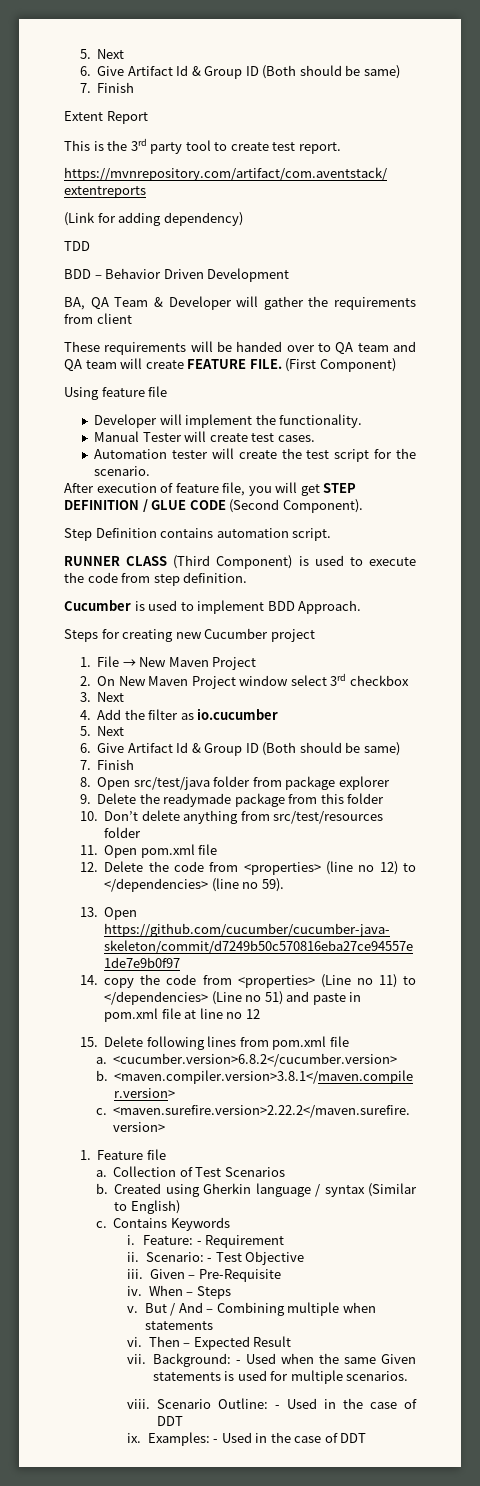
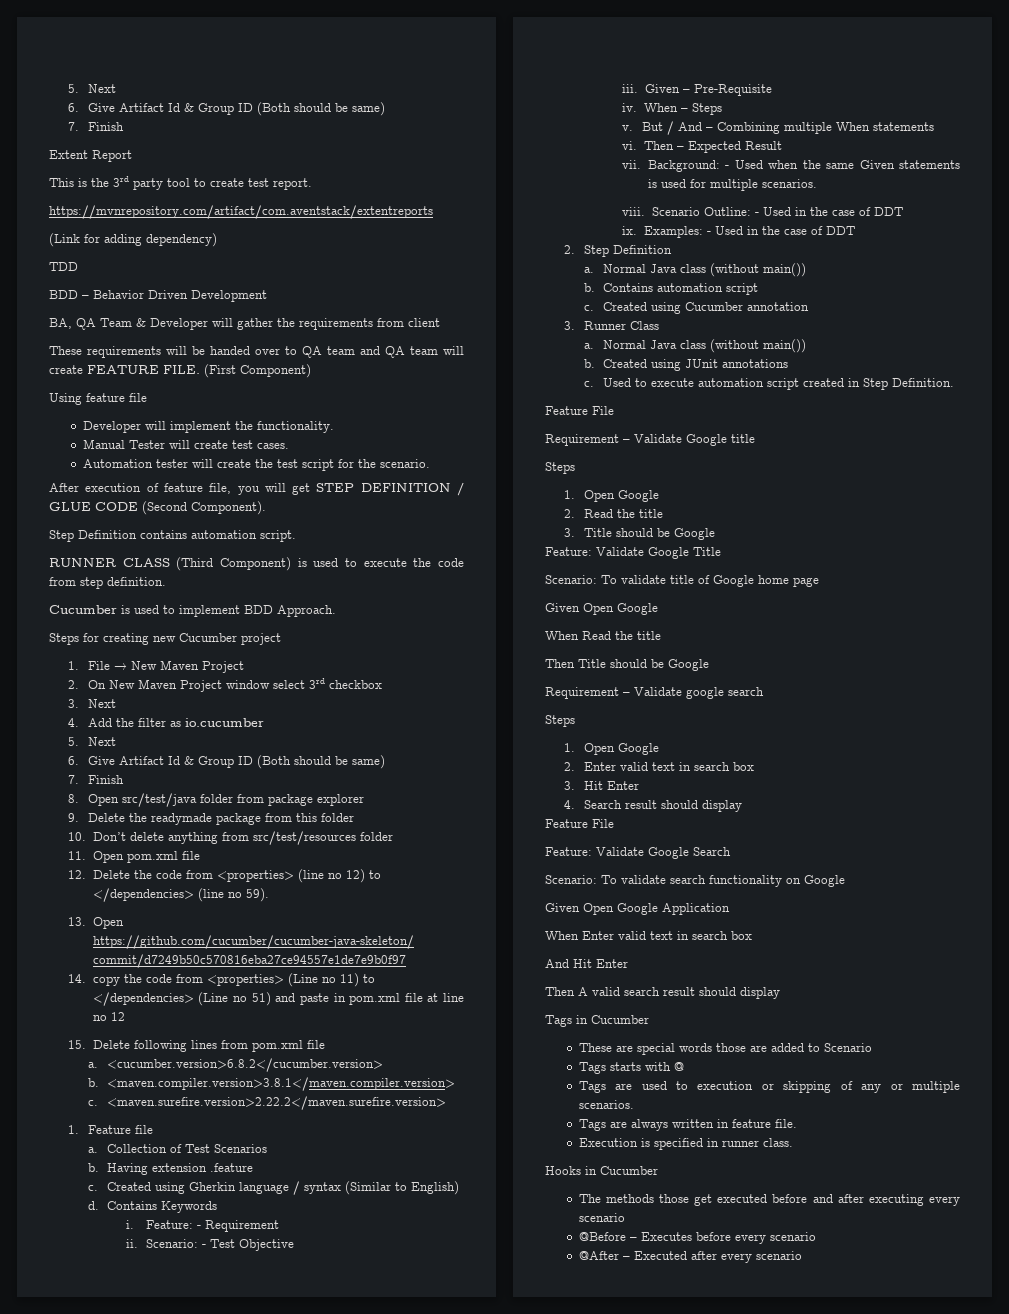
(108, 1188) none -> [106,1163,253,1175] [87,1185,98,1191] Having extension .feature // c.
[95,1221,107,1228] c. -> [87,1201,99,1210] d.
[342,1302,376,1313] when -> [835,122,870,131] When
(367, 1438) none -> [564,245,672,257] [583,263,806,277] [583,283,758,295] [583,302,809,314] [564,321,659,330] [583,339,806,353] [583,359,788,371] [583,378,954,390] [545,406,614,415] [545,434,755,446] [545,462,575,474] [564,490,659,502] [564,509,663,518] [564,528,715,540] [545,547,721,559] [545,575,819,587] [545,603,658,615] [545,631,661,640] [545,659,709,671] [545,687,764,699] [545,715,575,727] [564,743,659,755] [564,762,754,771] [564,781,639,790] [564,800,742,812] [545,819,614,828] [545,847,731,859] [545,875,845,887] [545,903,730,915] [545,931,752,940] [545,959,628,968] [545,987,780,999] [545,1015,649,1027] [578,1043,872,1055] [578,1062,684,1074] [578,1081,960,1093] [578,1100,634,1109] [578,1119,797,1131] [578,1138,793,1150] [545,1166,658,1175] [578,1194,960,1206] [578,1213,625,1222] [578,1232,816,1244] [578,1251,802,1263] // 2. Step Definition // a. Normal Java class (without main()) // b. Contains automation script // c. Created using Cucumber annotation // 3. Runner Class // a. Normal Java class (without main()) // b. Created using JUnit annotations // c. Used to execute automation script created in Step Definition. // Feature File // Requirement – Validate Google title // Steps // 1. Open Google // 2. Read the title // 3. Title should be Google // Feature: Validate Google Title // Scenario: To validate title of Google home page // Given Open Google // When Read the title // Then Title should be Google // Requirement – Validate google search // Steps // 1. Open Google // 2. Enter valid text in search box // 3. Hit Enter // 4. Search result should display // Feature File // Feature: Validate Google Search // Scenario: To validate search functionality on Google // Given Open Google Application // When Enter valid text in search box // And Hit Enter // Then A valid search result should display // Tags in Cucumber // These are special words those are added to Scenario // Tags starts with @ // Tags are used to execution or skipping of any or multiple scenarios. // Tags are always written in feature file. // Execution is specified in runner class. // Hooks in Cucumber // The methods those get executed before and after executing every scenario // @Before – Executes before every scenario // @After – Executed after every scenario

